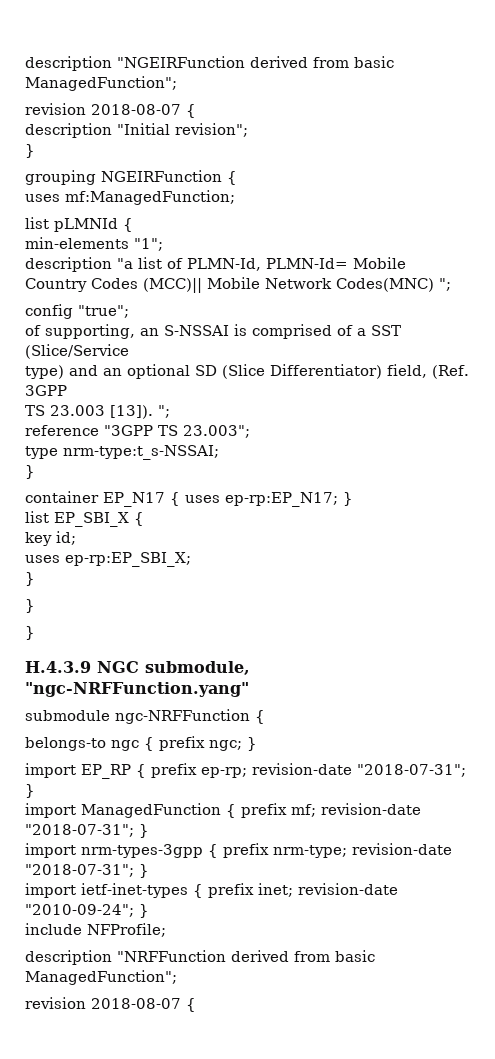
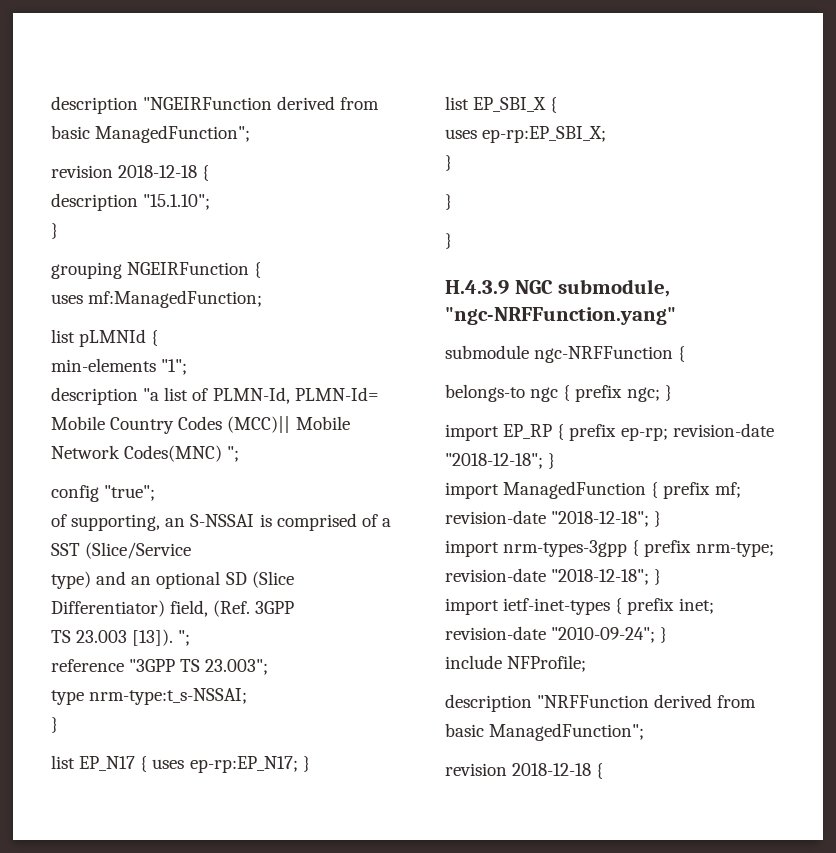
[91,104,181,115] 2018-08-07 -> [118,165,198,178] 2018-12-18
[117,123,248,137] "Initial revision"; -> [143,194,211,210] "15.1.10";
[25,491,99,503] container -> [51,755,75,769] list
[25,531,76,546] // key id; -> (558, 105) none
[357,764,466,777] "2018-07-31"; -> [445,453,543,469] "2018-12-18";
[25,824,134,837] "2018-07-31"; -> [551,511,650,527] "2018-12-18";
[25,864,134,877] "2018-07-31"; -> [551,569,650,585] "2018-12-18";
[91,998,181,1009] 2018-08-07 -> [512,763,592,776] 2018-12-18

